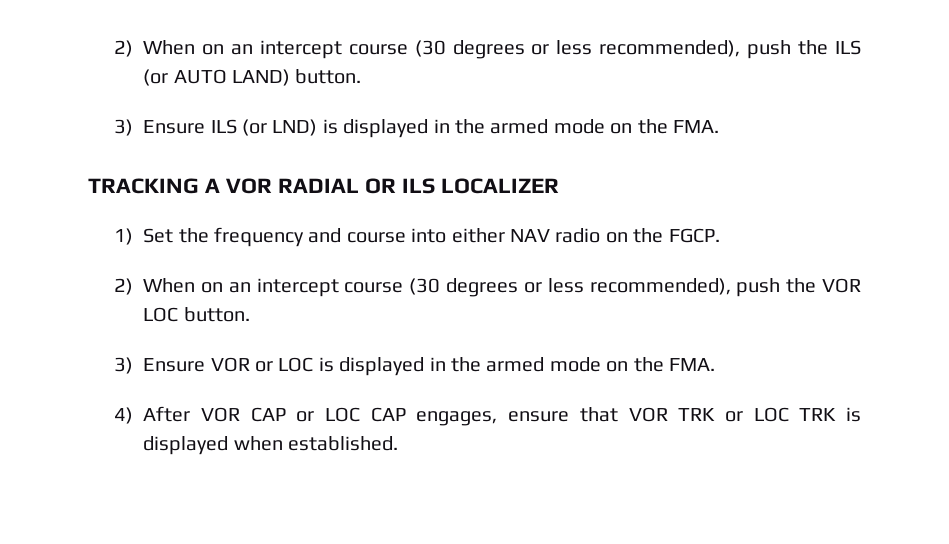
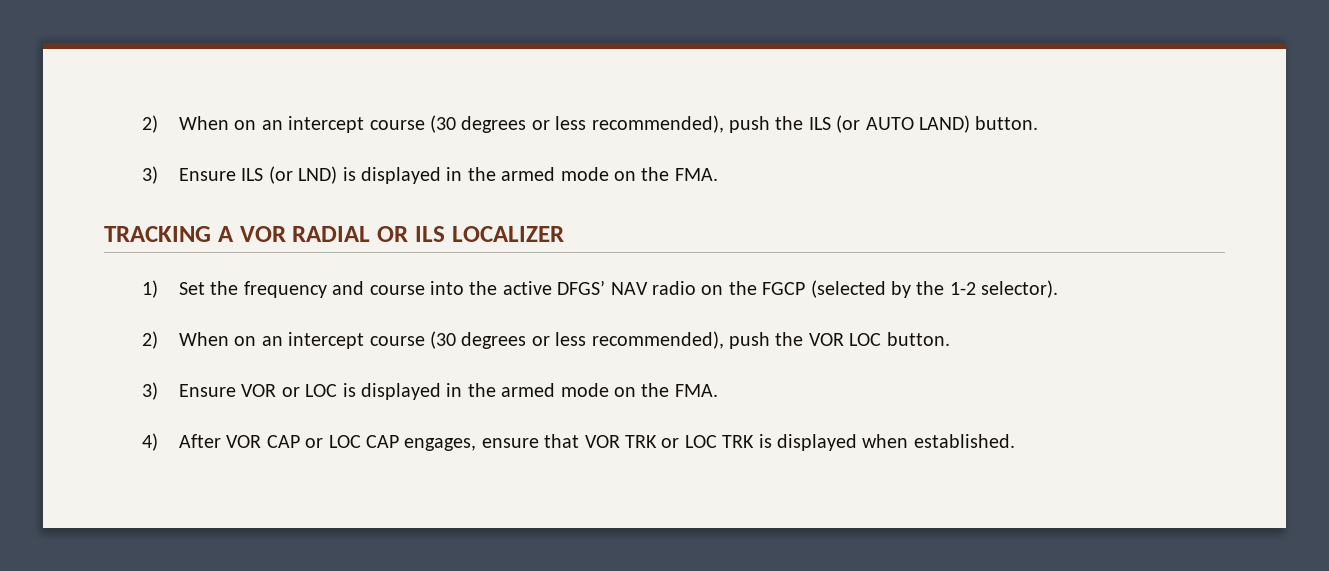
[451,228,505,243] either -> [469,280,606,295] the active DFGS’
[668,228,720,243] FGCP. -> [762,280,1059,298] FGCP (selected by the 1-2 selector).

